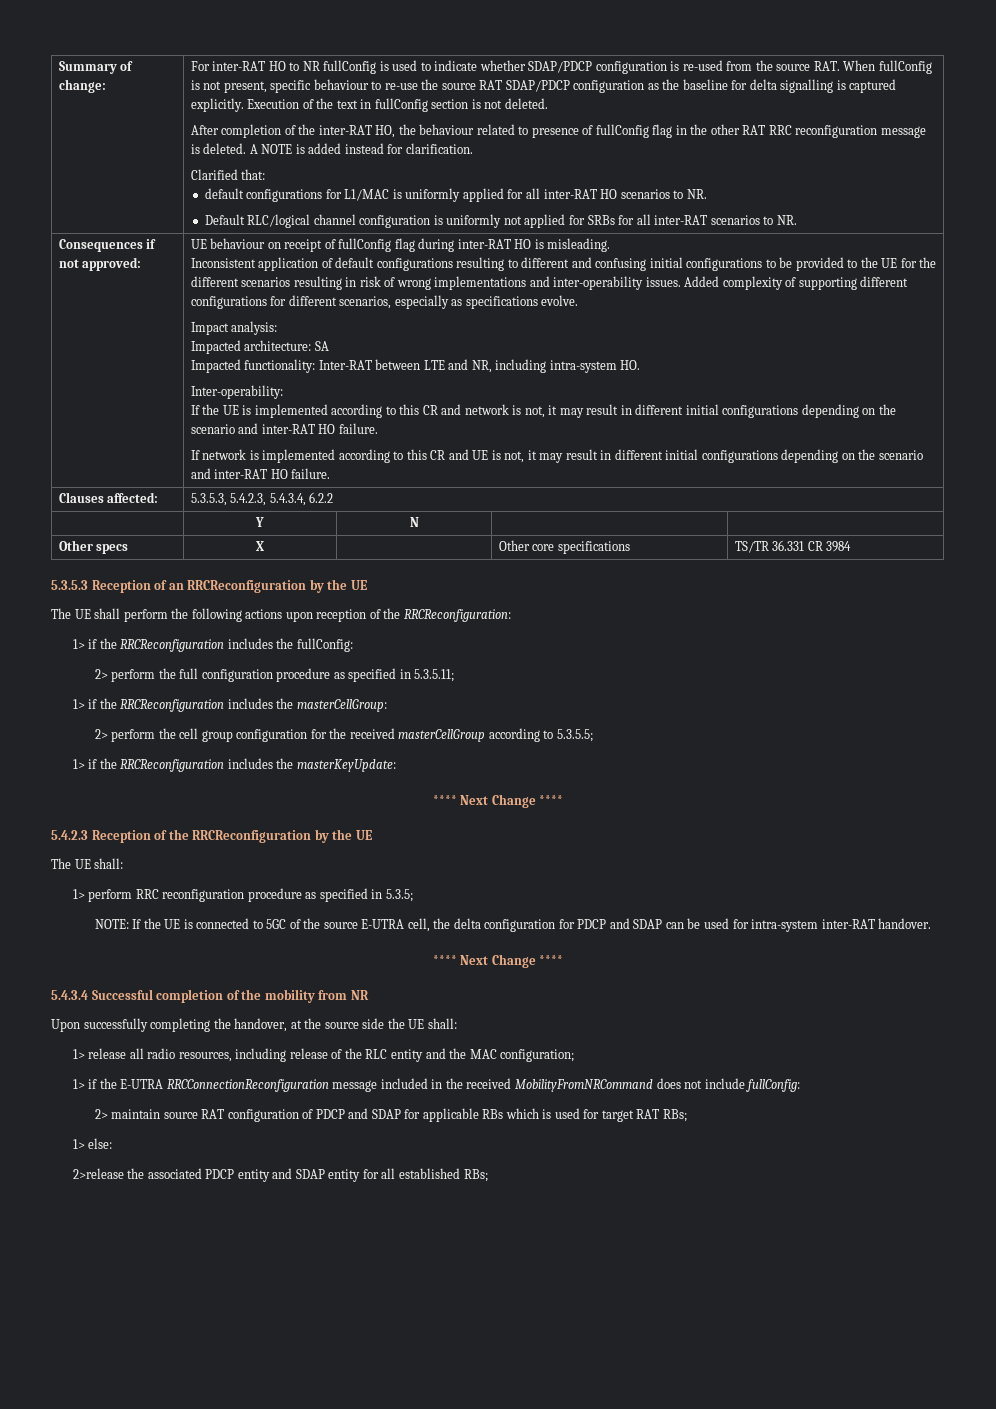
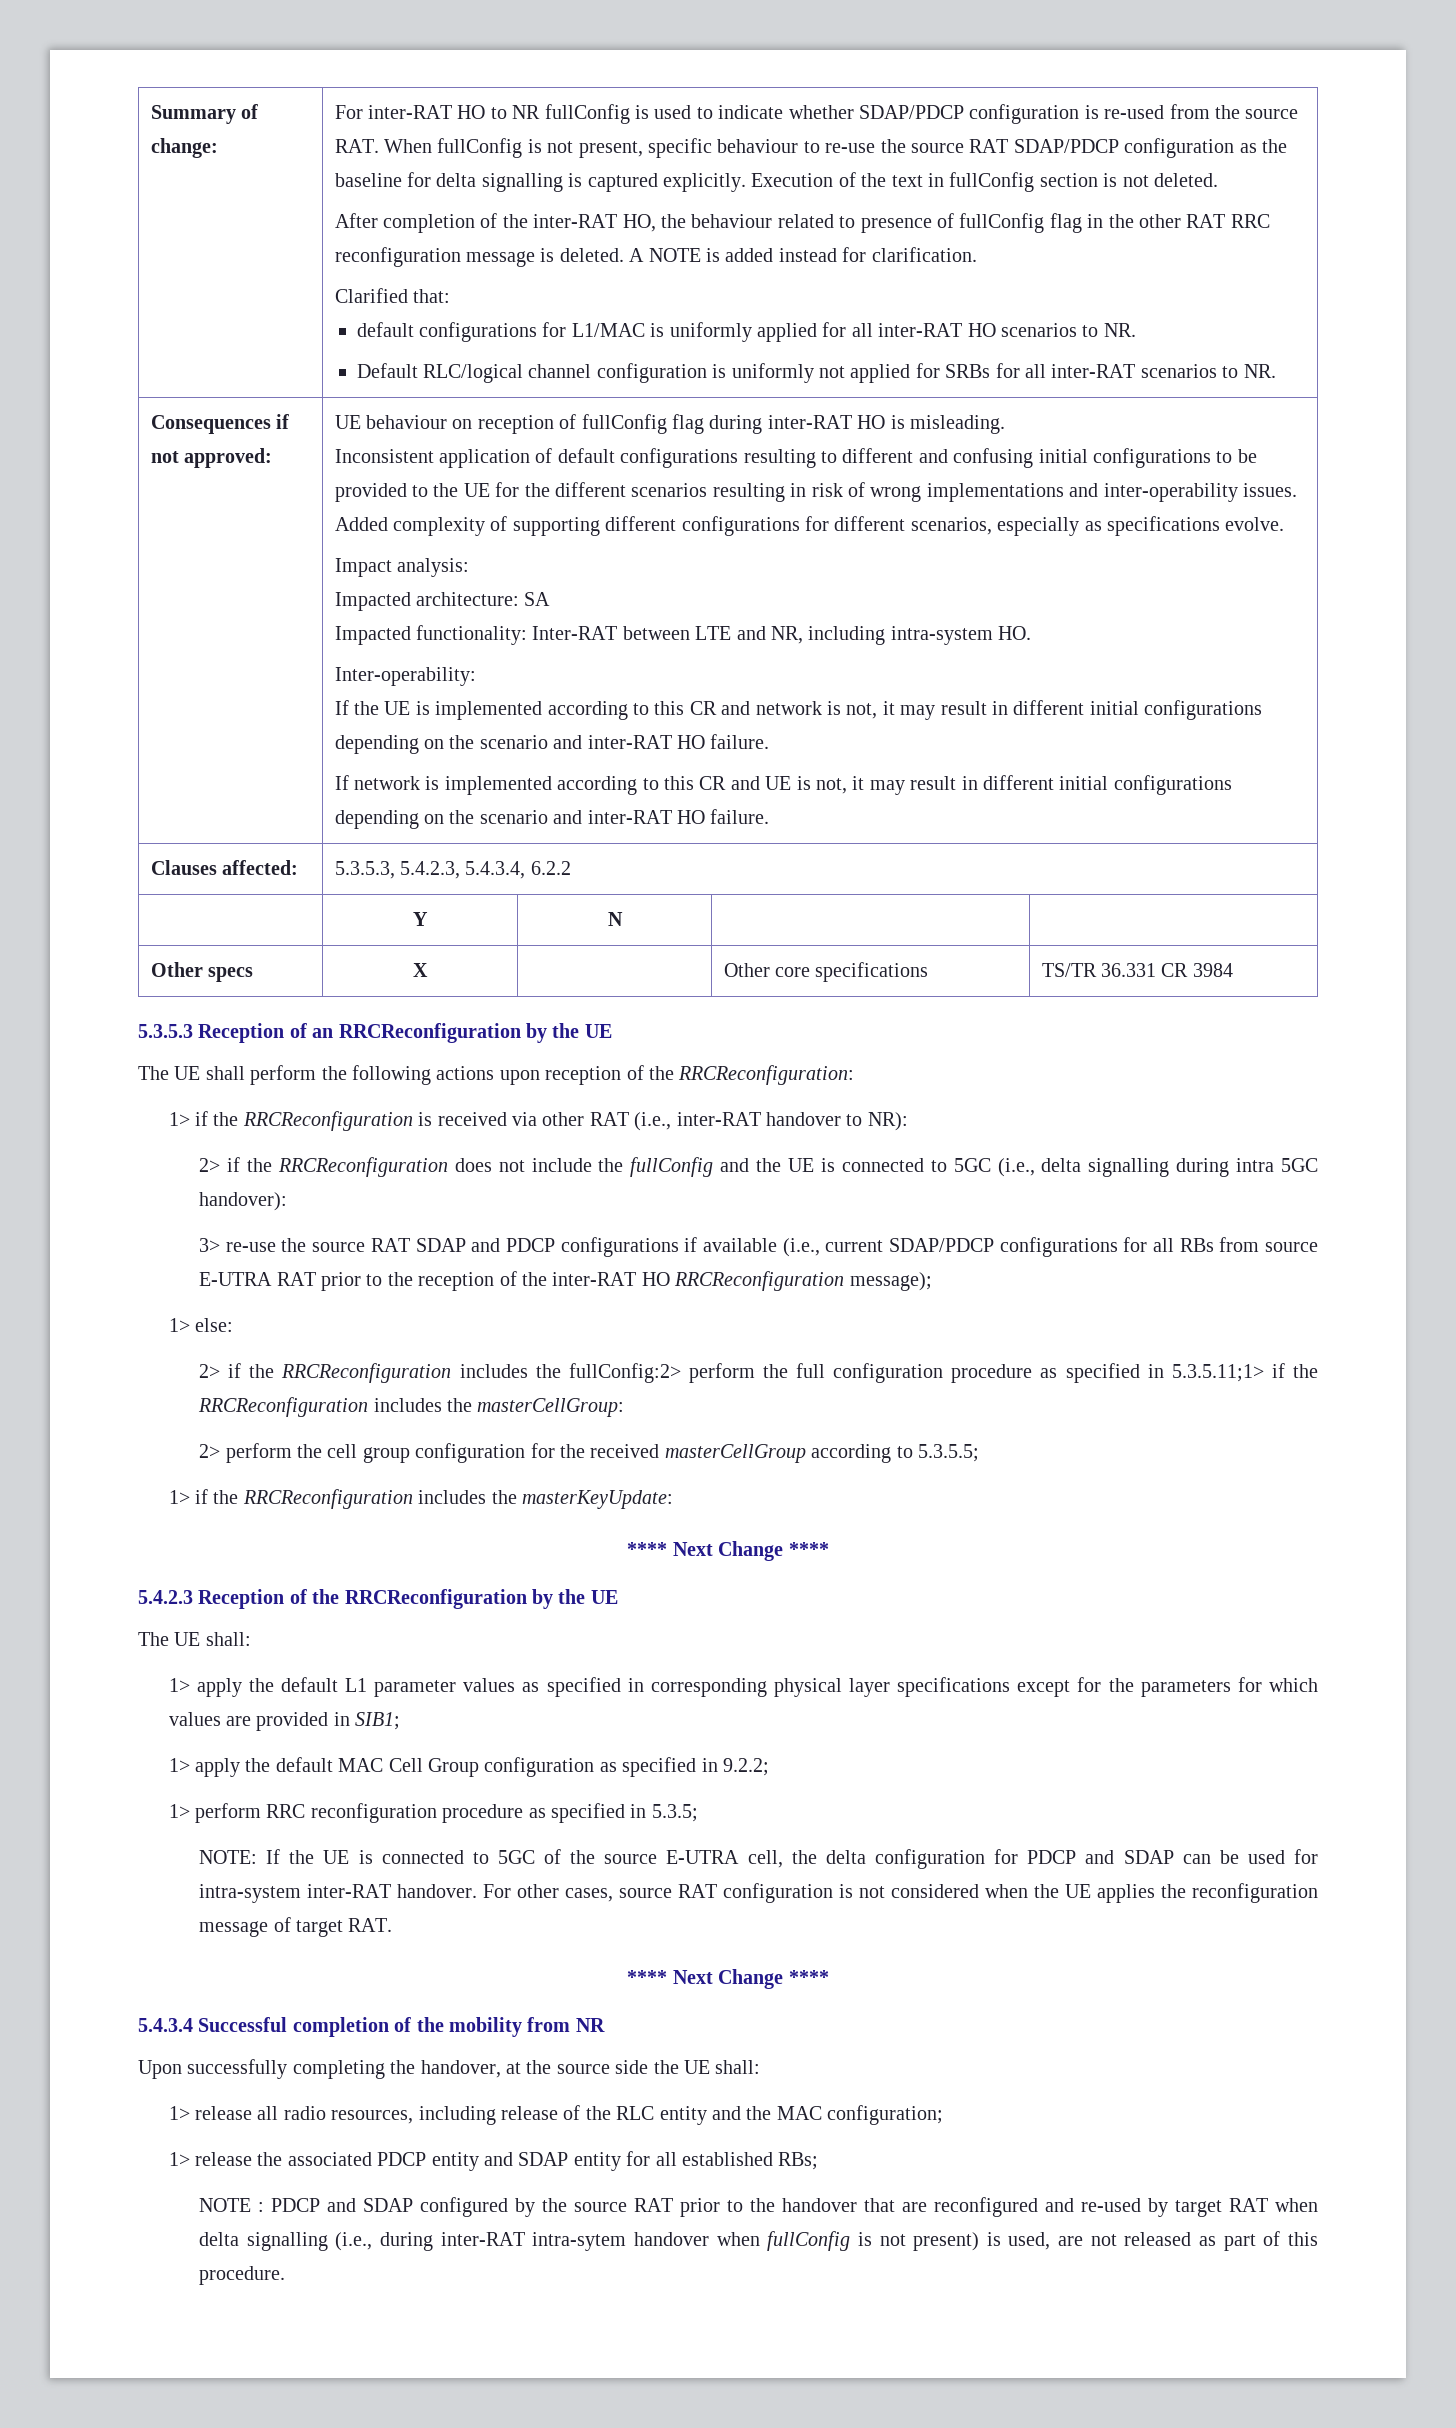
[284,239,323,252] receipt -> [477,415,554,434] reception
[227,638,353,652] [94,669,108,679] includes the fullConfig: // 2> -> [418,1112,908,1131] [199,1157,1318,1177] [199,1192,288,1211] [199,1237,1319,1257] [199,1271,932,1291] [168,1318,233,1332] [199,1363,681,1383] is received via other RAT (i.e., inter-RAT handover to NR): // 2> if the RRCReconfiguration does not include the fullConfig and the UE is connected to 5GC (i.e., delta signalling during intra 5GC handover): // 3> re-use the source RAT SDAP and PDCP configurations if available (i.e., current SDAP/PDCP configurations for all RBs from source E-UTRA RAT prior to the reception of the inter-RAT HO RRCReconfiguration message); // 1> else: // 2> if the RRCReconfiguration includes the fullConfig:2>
[414,669,455,682] [72,699,85,709] 5.3.5.11; // 1> -> [1171,1364,1264,1382] 5.3.5.11;1>
(124, 863) none -> [168,1677,1318,1697] [168,1712,401,1731] [168,1757,769,1777] // 1> apply the default L1 parameter values as specified in corresponding physical layer specifications except for the parameters for which values are provided in SIB1; // 1> apply the default MAC Cell Group configuration as specified in 9.2.2;
(932, 923) none -> [483,1883,1318,1903] [199,1917,393,1937] For other cases, source RAT configuration is not considered when the UE applies the reconfiguration message of target RAT.
[88,1078,801,1092] [94,1108,687,1122] [72,1138,113,1149] [72,1168,124,1179] if the E-UTRA RRCConnectionReconfiguration message included in the received MobilityFromNRCommand does not include fullConfig: // 2> maintain source RAT configuration of PDCP and SDAP for applicable RBs which is used for target RAT RBs; // 1> else: // 2>release -> [194,2152,252,2166] release
(488, 1175) none -> [199,2197,1319,2217] [199,2231,1319,2251] [199,2266,286,2285] // NOTE : PDCP and SDAP configured by the source RAT prior to the handover that are reconfigured and re-used by target RAT when delta signalling (i.e., during inter-RAT intra-sytem handover when fullConfig is not present) is used, are not released as part of this procedure.

